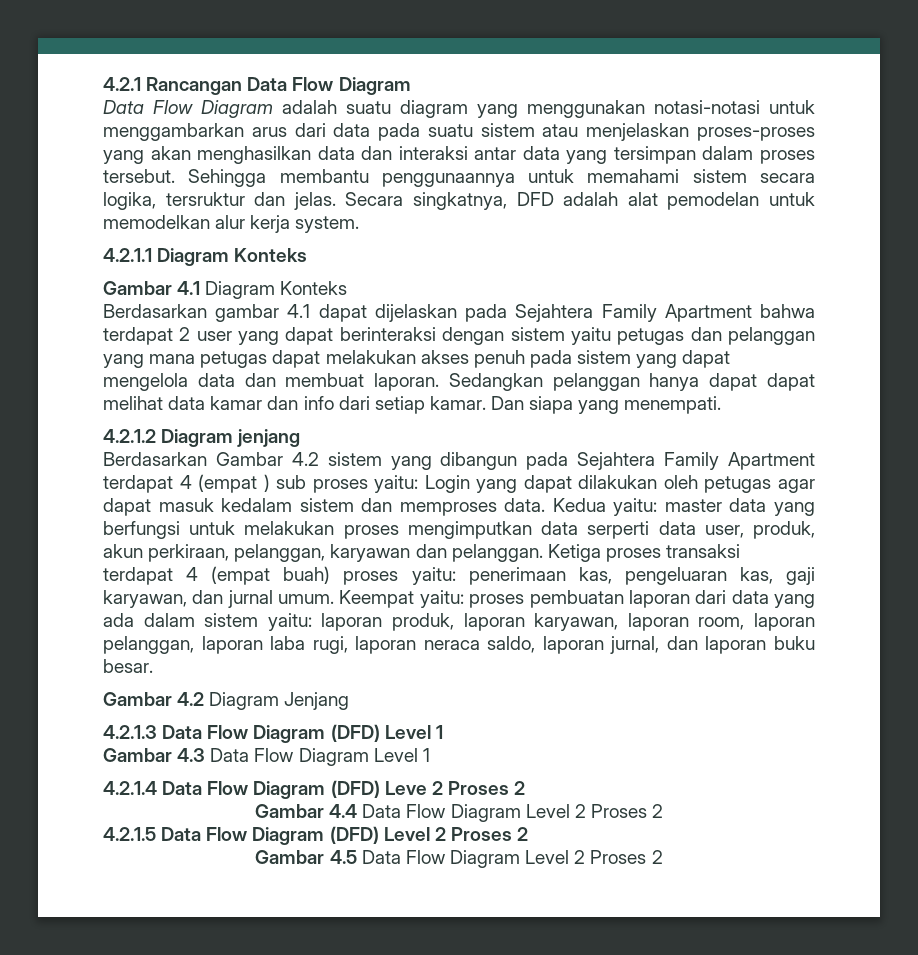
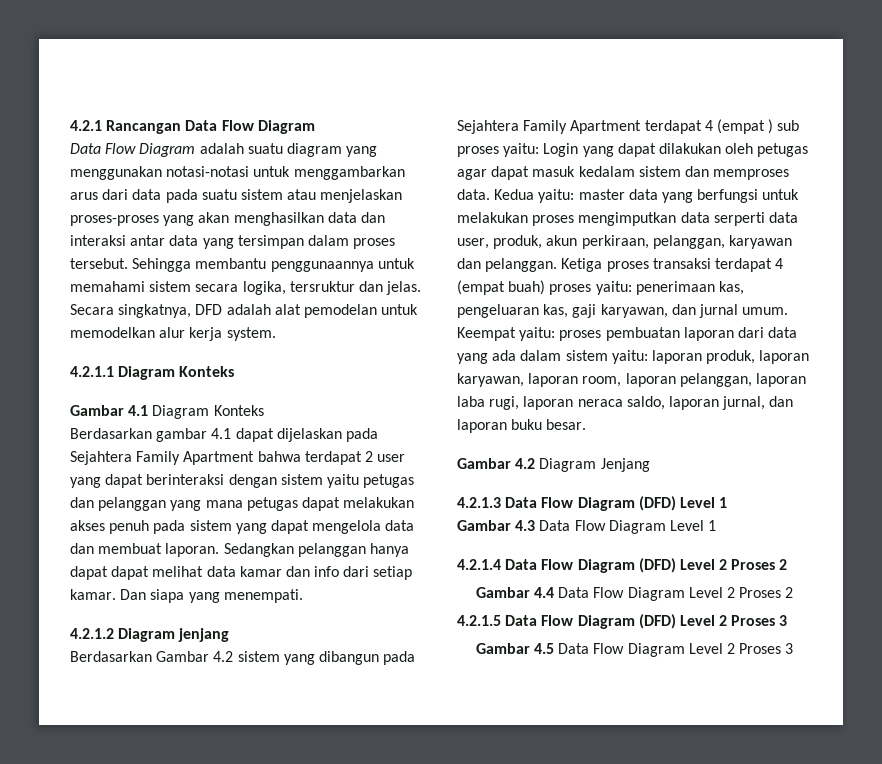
[384,781,427,795] Leve -> [679,559,715,570] Level
[517,827,529,841] 2 -> [779,615,788,626] 3
[651,850,663,864] 2 -> [785,643,794,654] 3

